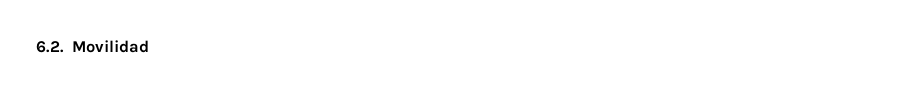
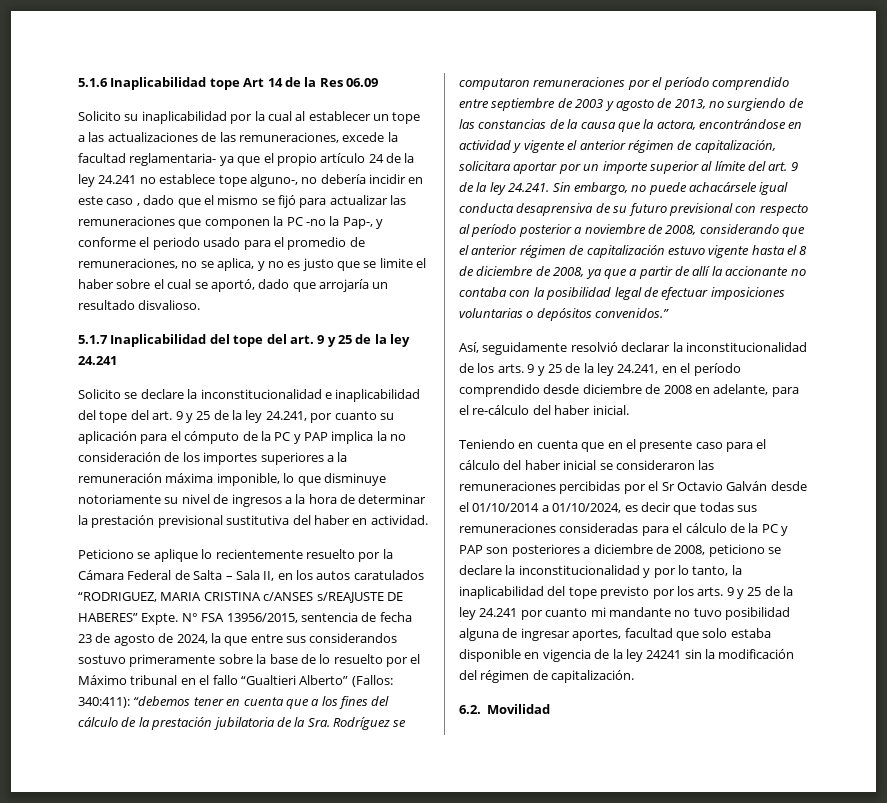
(36, 47) none -> [78,77,378,90] [78,111,421,124] [78,132,398,143] [78,153,415,166] [78,174,424,187] [78,195,407,208] [78,216,383,229] [78,237,365,250] [78,258,427,271] [78,279,389,292] [78,300,201,310] [78,334,411,347] [78,356,117,365] [78,389,421,402] [78,410,394,423] [78,431,407,444] [78,452,348,465] [78,473,386,486] [78,494,427,507] [78,515,428,528] [78,549,393,562] [78,570,424,581] [78,592,403,603] [78,612,412,625] [78,633,398,646] [78,654,421,667] [78,675,393,687] [78,696,390,709] [78,717,407,730] [459,77,789,90] [459,98,804,111] [459,119,803,132] [459,140,776,153] [459,161,798,174] [459,182,789,195] [459,203,808,216] [459,224,805,237] [459,245,808,258] [459,266,806,279] [459,287,785,300] [459,308,670,321] [459,342,807,355] [459,363,741,376] [459,384,799,397] [459,405,629,415] [459,439,767,452] [459,460,715,470] [459,481,807,494] [459,502,757,515] [459,523,788,536] [459,544,781,557] [459,565,742,578] [459,586,794,599] [459,607,790,620] [459,628,771,641] [459,649,795,662] [459,670,635,683] 5.1.6 Inaplicabilidad tope Art 14 de la Res 06.09 // Solicito su inaplicabilidad por la cual al establecer un tope a las actualizaciones de las remuneraciones, excede la facultad reglamentaria- ya que el propio artículo 24 de la ley 24.241 no establece tope alguno-, no debería incidir en este caso , dado que el mismo se fijó para actualizar las remuneraciones que componen la PC -no la Pap-, y conforme el periodo usado para el promedio de remuneraciones, no se aplica, y no es justo que se limite el haber sobre el cual se aportó, dado que arrojaría un resultado disvalioso. // 5.1.7 Inaplicabilidad del tope del art. 9 y 25 de la ley 24.241 // Solicito se declare la inconstitucionalidad e inaplicabilidad del tope del art. 9 y 25 de la ley 24.241, por cuanto su aplicación para el cómputo de la PC y PAP implica la no consideración de los importes superiores a la remuneración máxima imponible, lo que disminuye notoriamente su nivel de ingresos a la hora de determinar la prestación previsional sustitutiva del haber en actividad. // Peticiono se aplique lo recientemente resuelto por la Cámara Federal de Salta – Sala II, en los autos caratulados “RODRIGUEZ, MARIA CRISTINA c/ANSES s/REAJUSTE DE HABERES” Expte. N° FSA 13956/2015, sentencia de fecha 23 de agosto de 2024, la que entre sus considerandos sostuvo primeramente sobre la base de lo resuelto por el Máximo tribunal en el fallo “Gualtieri Alberto” (Fallos: 340:411): “debemos tener en cuenta que a los fines del cálculo de la prestación jubilatoria de la Sra. Rodríguez se computaron remuneraciones por el período comprendido entre septiembre de 2003 y agosto de 2013, no surgiendo de las constancias de la causa que la actora, encontrándose en actividad y vigente el anterior régimen de capitalización, solicitara aportar por un importe superior al límite del art. 9 de la ley 24.241. Sin embargo, no puede achacársele igual conducta desaprensiva de su futuro previsional con respecto al período posterior a noviembre de 2008, considerando que el anterior régimen de capitalización estuvo vigente hasta el 8 de diciembre de 2008, ya que a partir de allí la accionante no contaba con la posibilidad legal de efectuar imposiciones voluntarias o depósitos convenidos.” // Así, seguidamente resolvió declarar la inconstitucionalidad de los arts. 9 y 25 de la ley 24.241, en el período comprendido desde diciembre de 2008 en adelante, para el re-cálculo del haber inicial. // Teniendo en cuenta que en el presente caso para el cálculo del haber inicial se consideraron las remuneraciones percibidas por el Sr Octavio Galván desde el 01/10/2014 a 01/10/2024, es decir que todas sus remuneraciones consideradas para el cálculo de la PC y PAP son posteriores a diciembre de 2008, peticiono se declare la inconstitucionalidad y por lo tanto, la inaplicabilidad del tope previsto por los arts. 9 y 25 de la ley 24.241 por cuanto mi mandante no tuvo posibilidad alguna de ingresar aportes, facultad que solo estaba disponible en vigencia de la ley 24241 sin la modificación del régimen de capitalización. //

